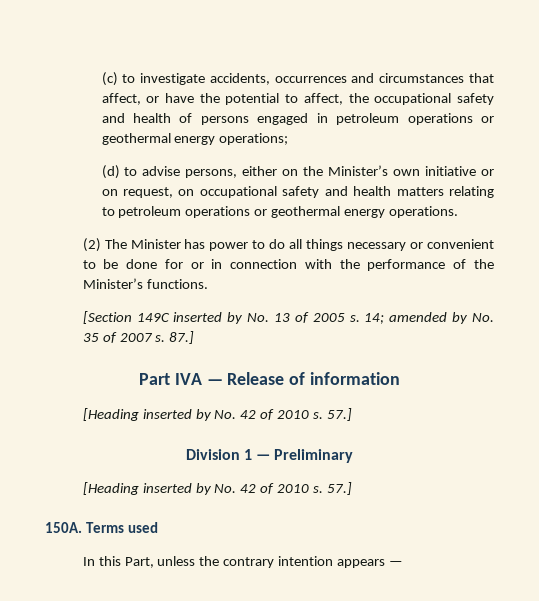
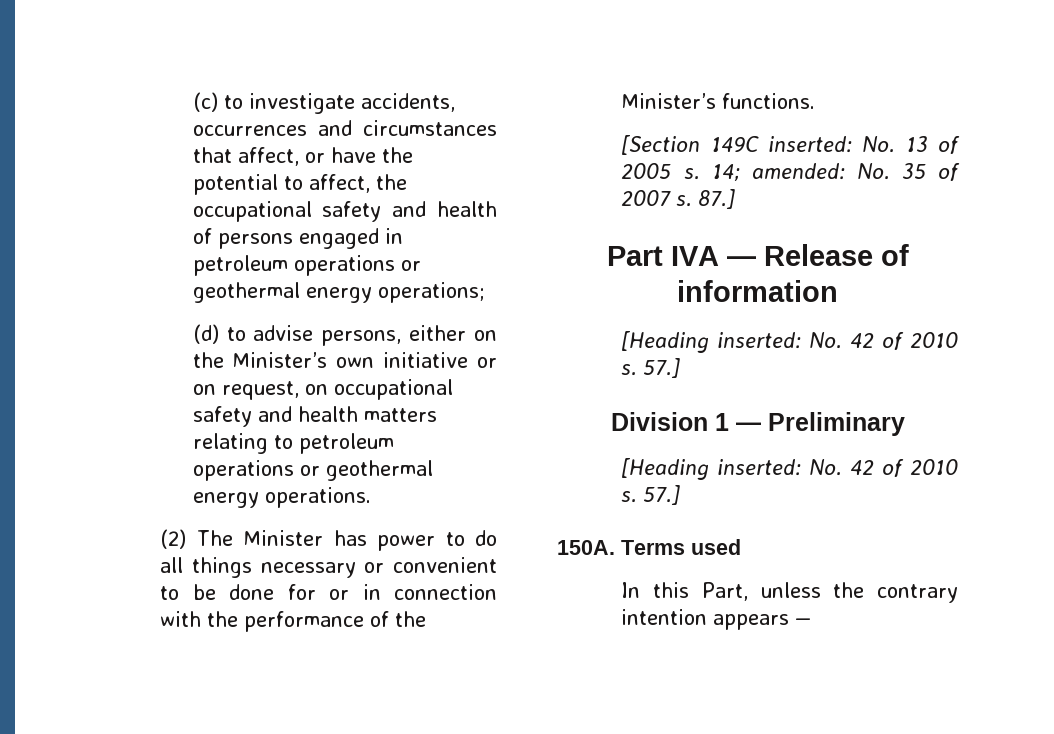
[173,312,244,324] inserted by -> [768,136,853,153] inserted:
[389,312,469,324] amended by -> [751,163,845,180] amended:
[142,409,212,421] inserted by -> [717,332,802,349] inserted:
[142,483,212,495] inserted by -> [717,459,802,476] inserted:

